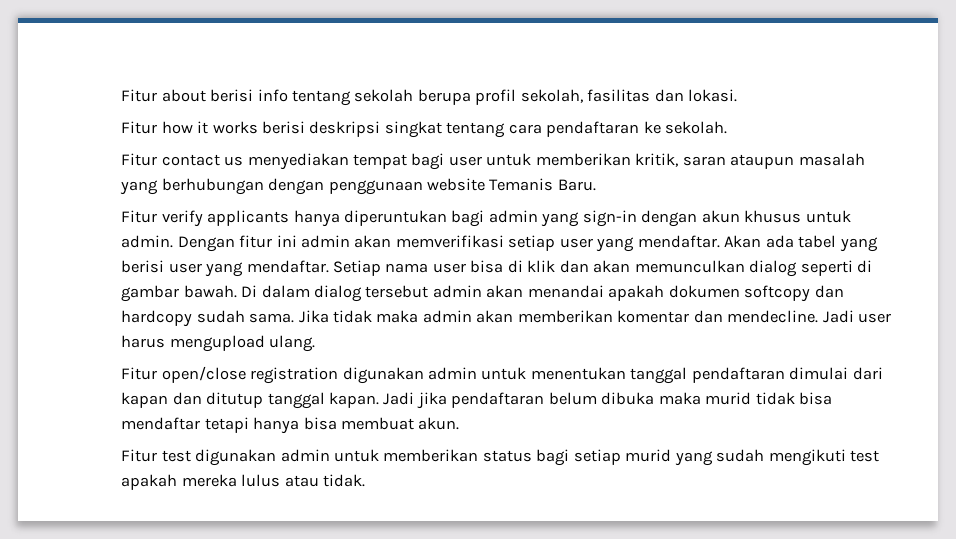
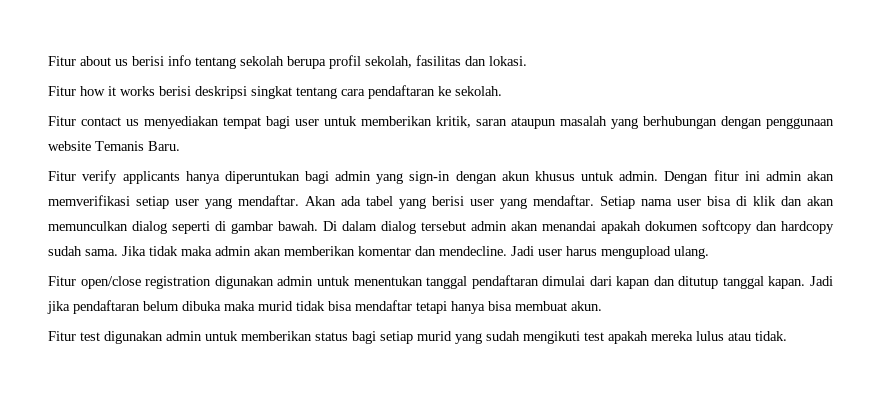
(206, 95) none -> [115,59,129,66] us

